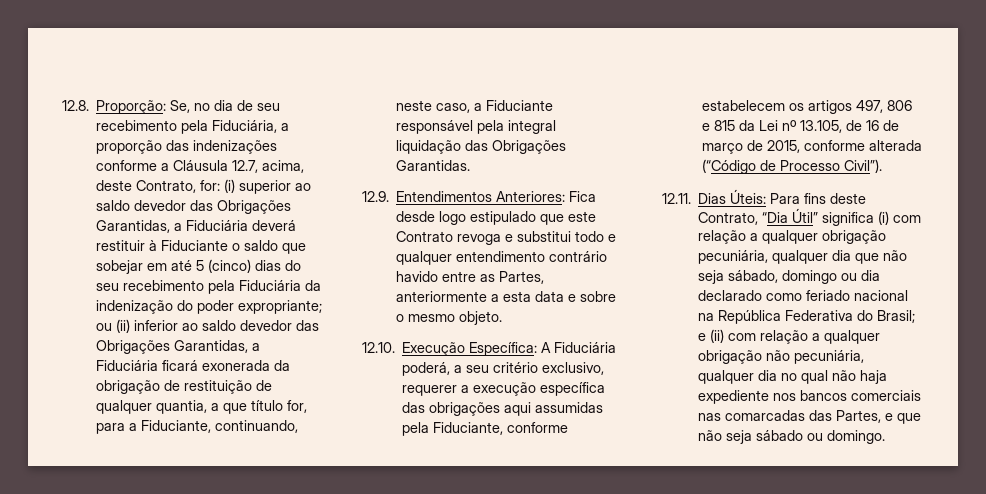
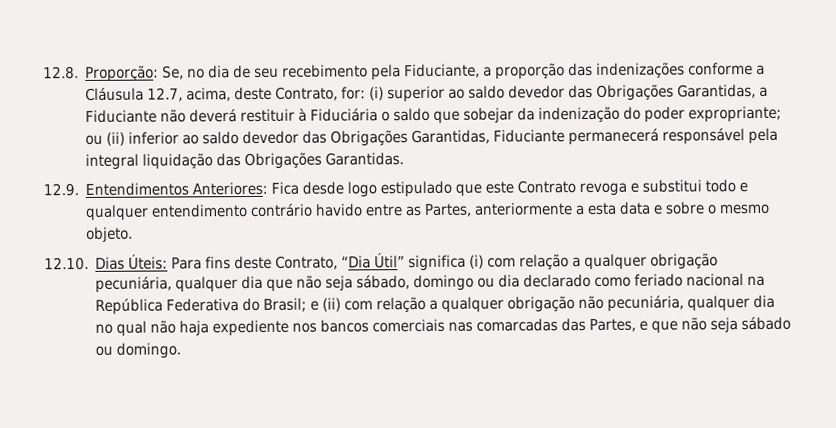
[212,120,278,133] Fiduciária, -> [404,63,481,79] Fiduciante,
[186,220,249,231] Fiduciária -> [85,109,187,123] Fiduciante não
[161,240,229,251] Fiduciante -> [310,108,379,122] Fiduciária
[147,259,302,273] [96,280,302,294] em até 5 (cinco) dias do seu recebimento pela Fiduciária -> (515, 115) none
[252,343,261,351] [96,360,291,371] [96,380,273,394] [96,400,308,414] [96,420,299,434] [396,100,554,113] a Fiduciária ficará exonerada da obrigação de restituição de qualquer quantia, a que título for, para a Fiduciante, continuando, neste caso, a Fiduciante -> [493,128,660,146] Fiduciante permanecerá
[402,342,617,356] [402,362,605,376] [402,382,606,396] [402,402,604,416] [402,422,569,436] [702,100,913,114] [702,120,900,133] [702,140,923,154] [702,159,883,174] [662,193,691,204] Execução Específica: A Fiduciária poderá, a seu critério exclusivo, requerer a execução específica das obrigações aqui assumidas pela Fiduciante, conforme estabelecem os artigos 497, 806 e 815 da Lei nº 13.105, de 16 de março de 2015, conforme alterada (“Código de Processo Civil”). // 12.11. -> (89, 263) none

